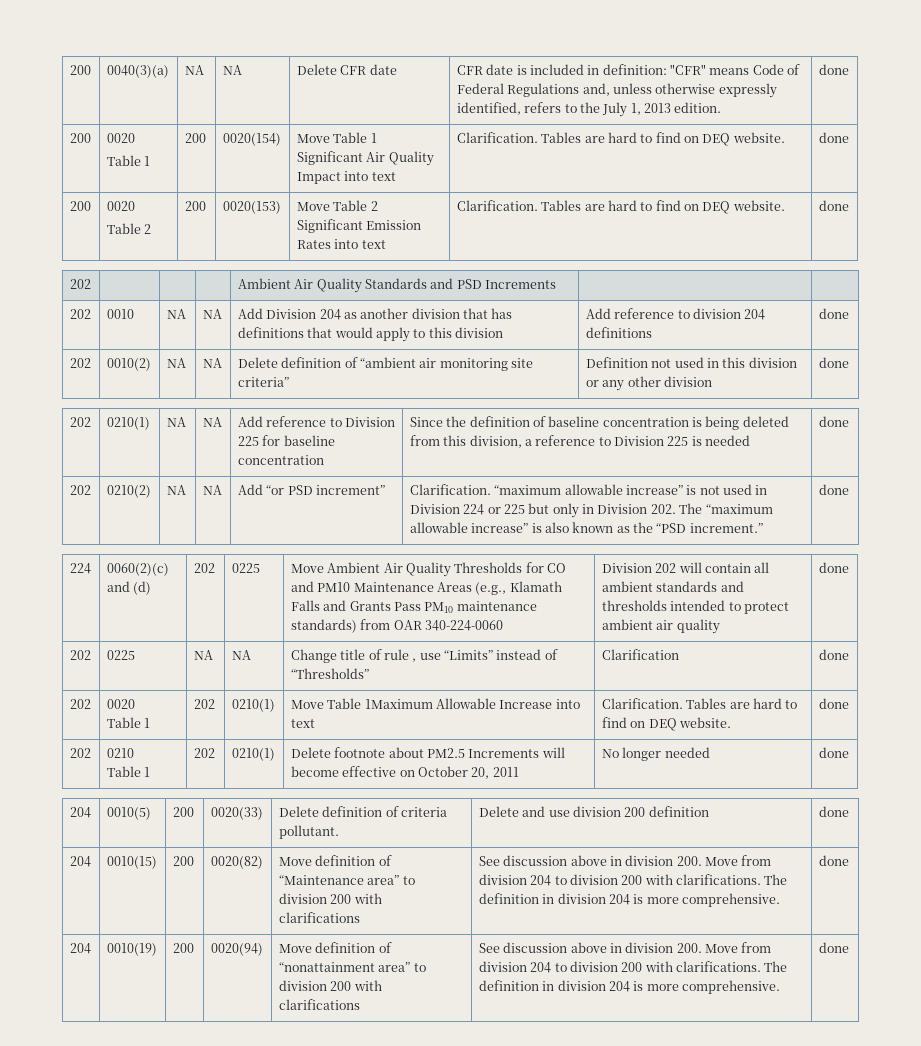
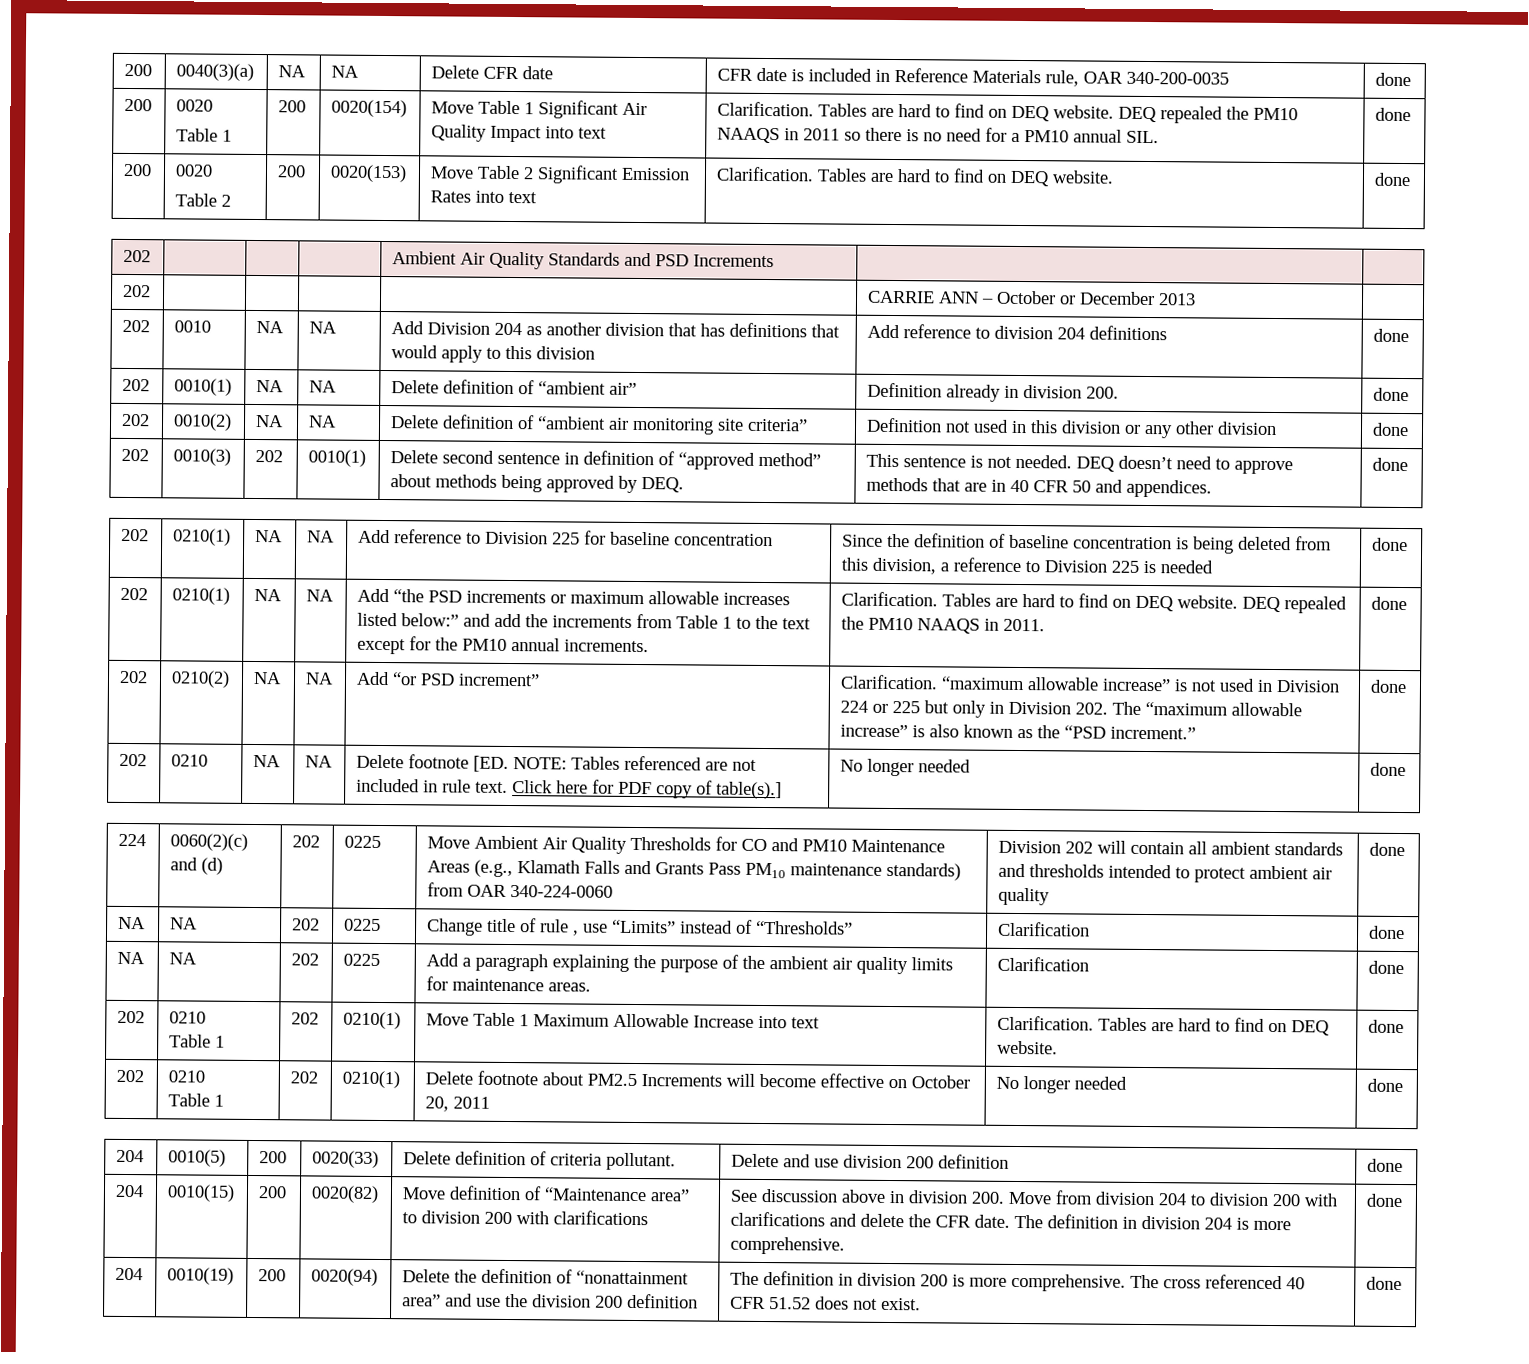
[602,64,801,75] [456,83,777,98] [456,102,722,117] definition: "CFR" means Code of Federal Regulations and, unless otherwise expressly identified, refers to the July 1, 2013 edition. -> [894,68,1230,87] Reference Materials rule, OAR 340-200-0035
(785, 137) none -> [1118,106,1299,124] [717,127,1160,144] DEQ repealed the PM10 NAAQS in 2011 so there is no need for a PM10 annual SIL.
(556, 284) none -> [123,284,152,298] [867,290,1197,306] // 202 | | | | | CARRIE ANN – October or December 2013 |
(849, 313) none -> [122,378,151,392] [174,378,233,396] [256,379,285,393] [309,380,338,393] [391,379,638,395] [867,382,1120,402] [1373,387,1410,402] // 202 | 0010(1) | NA | NA | Delete definition of “ambient air” | Definition already in division 200. | done
(849, 362) none -> [121,448,150,462] [173,448,232,466] [255,449,284,463] [308,449,367,467] [390,450,822,470] [390,474,685,494] [866,453,1294,475] [866,477,1213,498] [1372,457,1409,472] // 202 | 0010(3) | 202 | 0010(1) | Delete second sentence in definition of “approved method” about methods being approved by DEQ. | This sentence is not needed. DEQ doesn’t need to approve methods that are in 40 CFR 50 and appendices. | done
(849, 421) none -> [120,587,149,601] [172,587,231,605] [254,588,283,602] [306,589,335,602] [357,588,791,606] [357,612,812,630] [357,636,650,655] [841,591,1348,614] [841,616,1046,634] [1371,596,1408,611] // 202 | 0210(1) | NA | NA | Add “the PSD increments or maximum allowable increases listed below:” and add the increments from Table 1 to the text except for the PM10 annual increments. | Clarification. Tables are hard to find on DEQ website. DEQ repealed the PM10 NAAQS in 2011. | done
(849, 489) none -> [119,753,148,767] [171,754,209,767] [253,754,282,768] [305,755,334,768] [356,754,758,772] [356,778,783,800] [840,758,972,777] [1370,762,1407,777] // 202 | 0210 | NA | NA | Delete footnote [ED. NOTE: Tables referenced are not included in rule text. Click here for PDF copy of table(s).] | No longer needed | done
[69,650,91,660] [106,650,135,660] [193,650,213,660] [231,650,251,660] 202 | 0225 | NA | NA -> [118,916,147,930] [170,917,199,930] [292,918,321,931] [344,918,382,931] NA | NA | 202 | 0225
[69,699,91,709] [106,699,135,709] 202 | 0020 -> [117,951,146,965] [169,952,198,965] [291,953,320,966] [343,953,381,966] [426,953,954,975] [426,976,592,992] [997,956,1090,972] [1368,960,1405,975] [117,1010,146,1024] [169,1011,207,1024] NA | NA | 202 | 0225 | Add a paragraph explaining the purpose of the ambient air quality limits for maintenance areas. | Clarification | done // 202 | 0210
[364,699,433,709] 1Maximum -> [519,1014,611,1027] 1 Maximum
[675,874,761,885] clarifications. -> [730,1211,1011,1228] clarifications and delete the CFR date.
[278,944,312,953] Move -> [402,1269,478,1283] Delete the
[413,963,426,972] [278,980,382,991] [278,999,360,1010] [478,942,772,953] [478,961,788,973] [478,980,780,994] to division 200 with clarifications | See discussion above in division 200. Move from division 204 to division 200 with clarifications. The definition in division 204 is more comprehensive. -> [445,1293,699,1309] [730,1271,1306,1292] [730,1296,922,1311] and use the division 200 definition | The definition in division 200 is more comprehensive. The cross referenced 40 CFR 51.52 does not exist.

